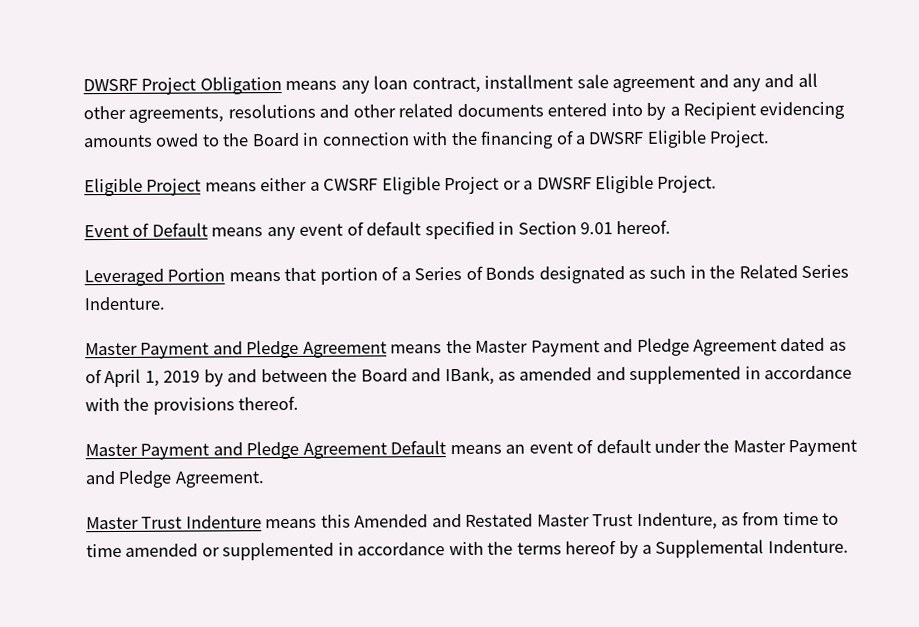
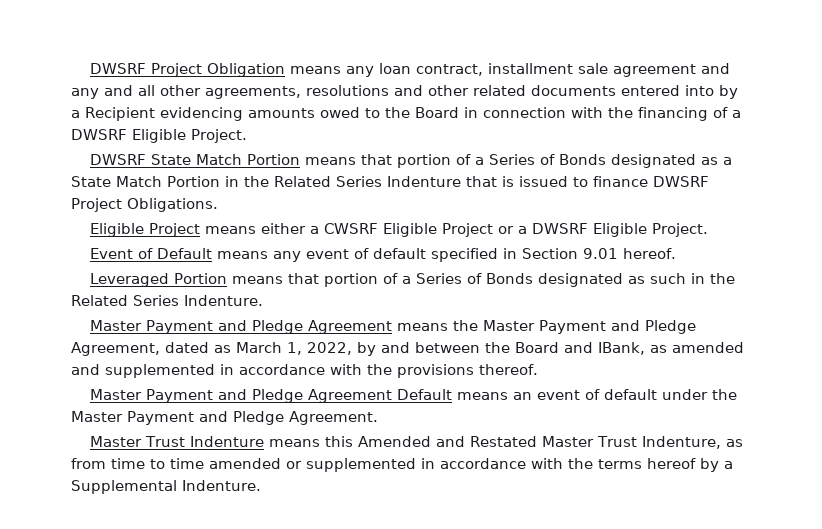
(771, 139) none -> [90,154,733,168] [71,176,709,187] [71,198,218,212] // DWSRF State Match Portion means that portion of a Series of Bonds designated as a State Match Portion in the Related Series Indenture that is issued to finance DWSRF Project Obligations.
[693,339,778,356] Agreement -> [71,342,160,356] Agreement,
[85,368,201,388] of April 1, 2019 -> [236,342,352,355] March 1, 2022,

